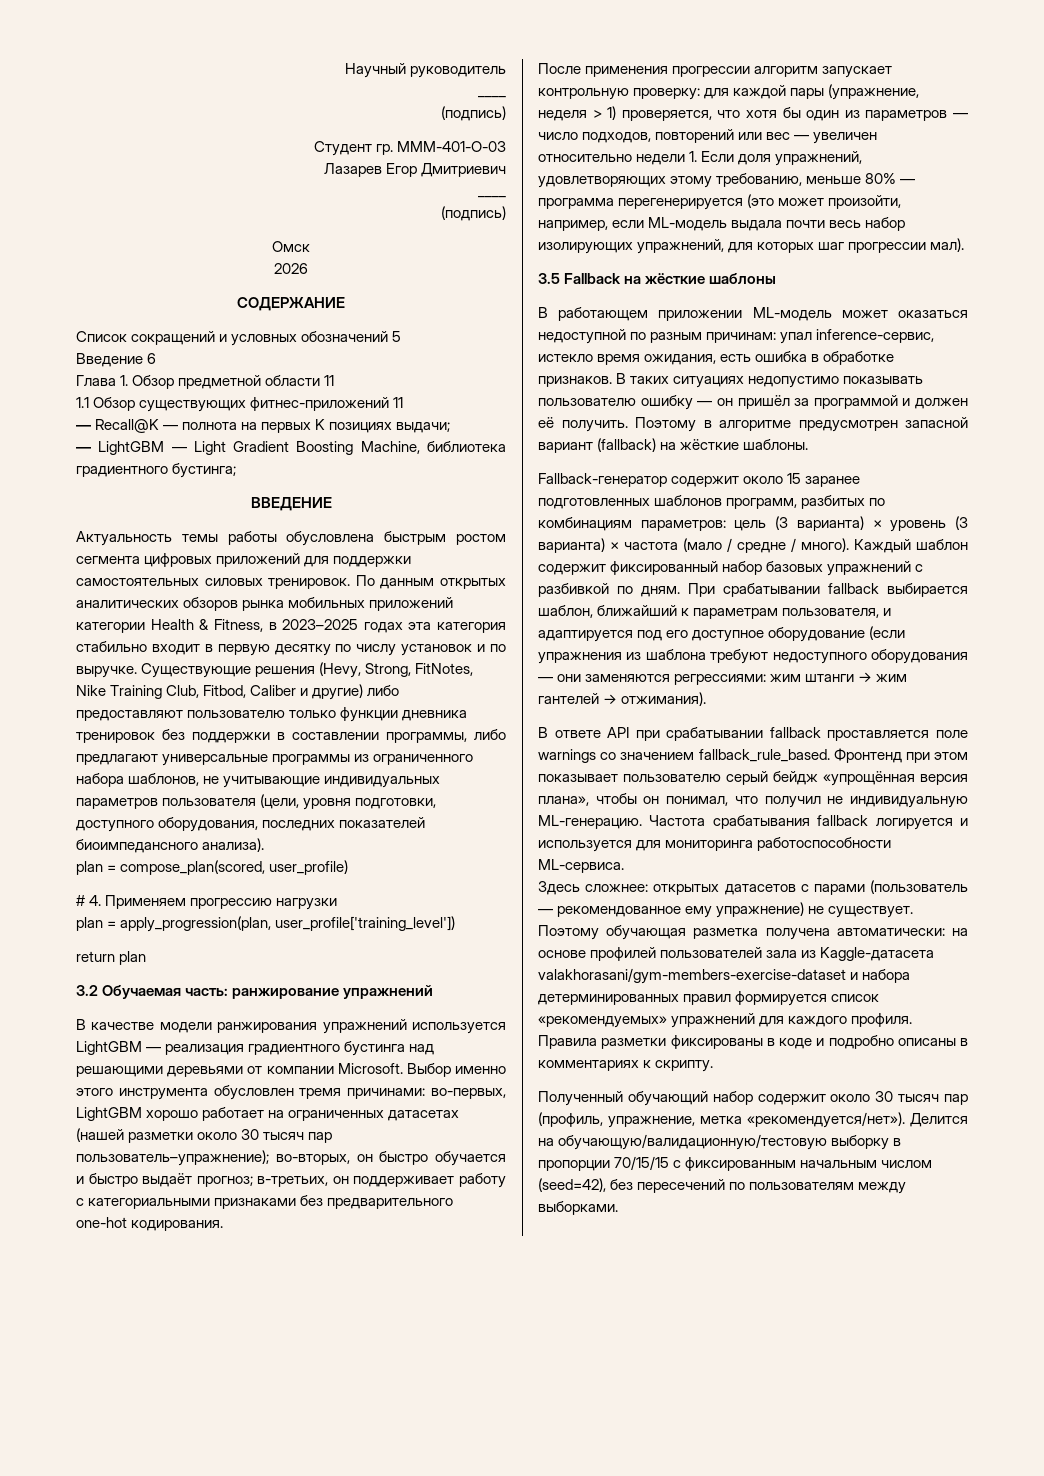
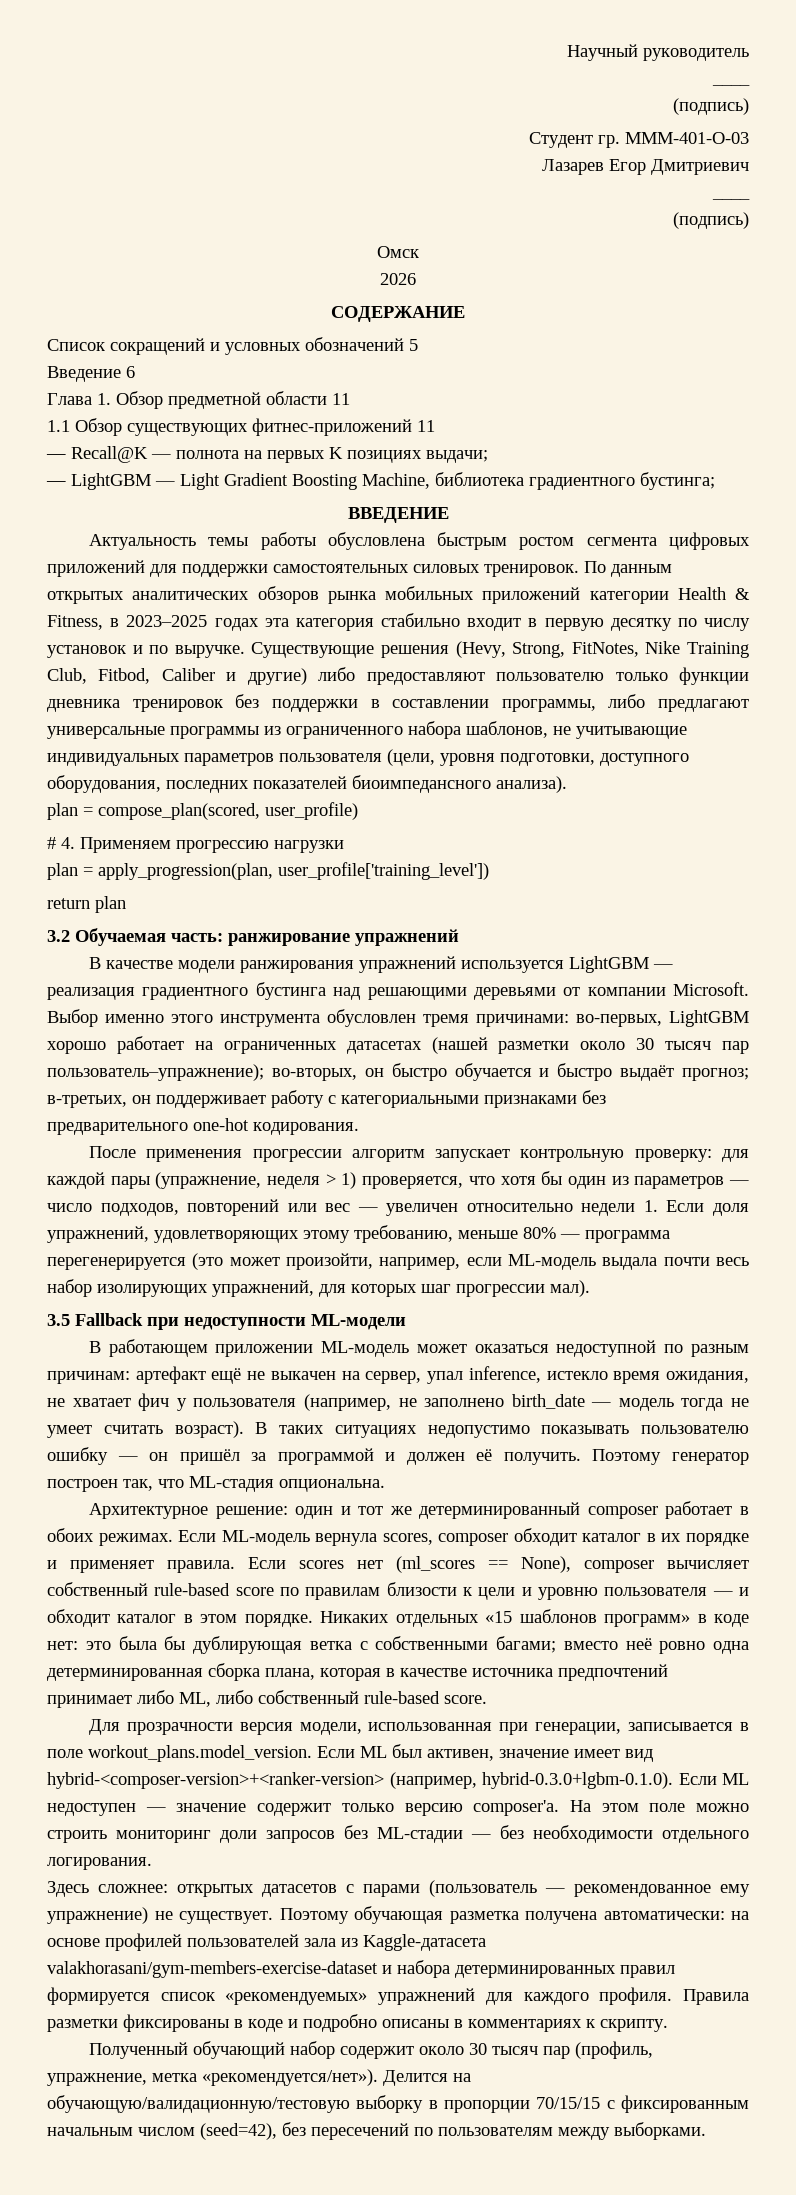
[624,273,777,284] на жёсткие шаблоны -> [147,1314,406,1330] при недоступности ML-модели
[780,329,935,344] [538,351,895,365] [538,376,612,387] упал inference-сервис, истекло время ожидания, есть ошибка в обработке признаков. -> [135,1366,750,1384] [47,1393,750,1411] [47,1421,244,1438] артефакт ещё не выкачен на сервер, упал inference, истекло время ожидания, не хватает фич у пользователя (например, не заполнено birth_date — модель тогда не умеет считать возраст).
[703,417,968,432] [538,438,809,453] [538,473,861,487] [538,495,886,509] [538,516,968,532] [538,538,968,553] [538,561,924,576] [538,583,968,597] [538,605,892,619] [538,626,906,642] [538,649,968,664] [538,672,908,685] [538,692,707,706] [538,727,968,741] [538,748,968,763] [538,771,968,786] [538,793,968,808] [538,815,968,830] [538,837,892,852] [538,859,624,873] в алгоритме предусмотрен запасной вариант (fallback) на жёсткие шаблоны. // Fallback-генератор содержит около 15 заранее подготовленных шаблонов программ, разбитых по комбинациям параметров: цель (3 варианта) × уровень (3 варианта) × частота (мало / средне / много). Каждый шаблон содержит фиксированный набор базовых упражнений с разбивкой по дням. При срабатывании fallback выбирается шаблон, ближайший к параметрам пользователя, и адаптируется под его доступное оборудование (если упражнения из шаблона требуют недоступного оборудования — они заменяются регрессиями: жим штанги → жим гантелей → отжимания). // В ответе API при срабатывании fallback проставляется поле warnings со значением fallback_rule_based. Фронтенд при этом показывает пользователю серый бейдж «упрощённая версия плана», чтобы он понимал, что получил не индивидуальную ML-генерацию. Частота срабатывания fallback логируется и используется для мониторинга работоспособности ML-сервиса. -> [672,1452,749,1465] [47,1476,385,1492] [88,1501,749,1519] [47,1528,749,1546] [47,1556,749,1573] [47,1582,749,1600] [47,1609,750,1627] [47,1636,749,1654] [47,1663,668,1681] [47,1690,487,1708] [88,1719,749,1735] [47,1744,653,1762] [47,1772,749,1789] [47,1800,750,1816] [47,1825,749,1843] [47,1857,152,1870] генератор построен так, что ML-стадия опциональна. // Архитектурное решение: один и тот же детерминированный composer работает в обоих режимах. Если ML-модель вернула scores, composer обходит каталог в их порядке и применяет правила. Если scores нет (ml_scores == None), composer вычисляет собственный rule-based score по правилам близости к цели и уровню пользователя — и обходит каталог в этом порядке. Никаких отдельных «15 шаблонов программ» в коде нет: это была бы дублирующая ветка с собственными багами; вместо неё ровно одна детерминированная сборка плана, которая в качестве источника предпочтений принимает либо ML, либо собственный rule-based score. // Для прозрачности версия модели, использованная при генерации, записывается в поле workout_plans.model_version. Если ML был активен, значение имеет вид hybrid-<composer-version>+<ranker-version> (например, hybrid-0.3.0+lgbm-0.1.0). Если ML недоступен — значение содержит только версию composer'а. На этом поле можно строить мониторинг доли запросов без ML-стадии — без необходимости отдельного логирования.

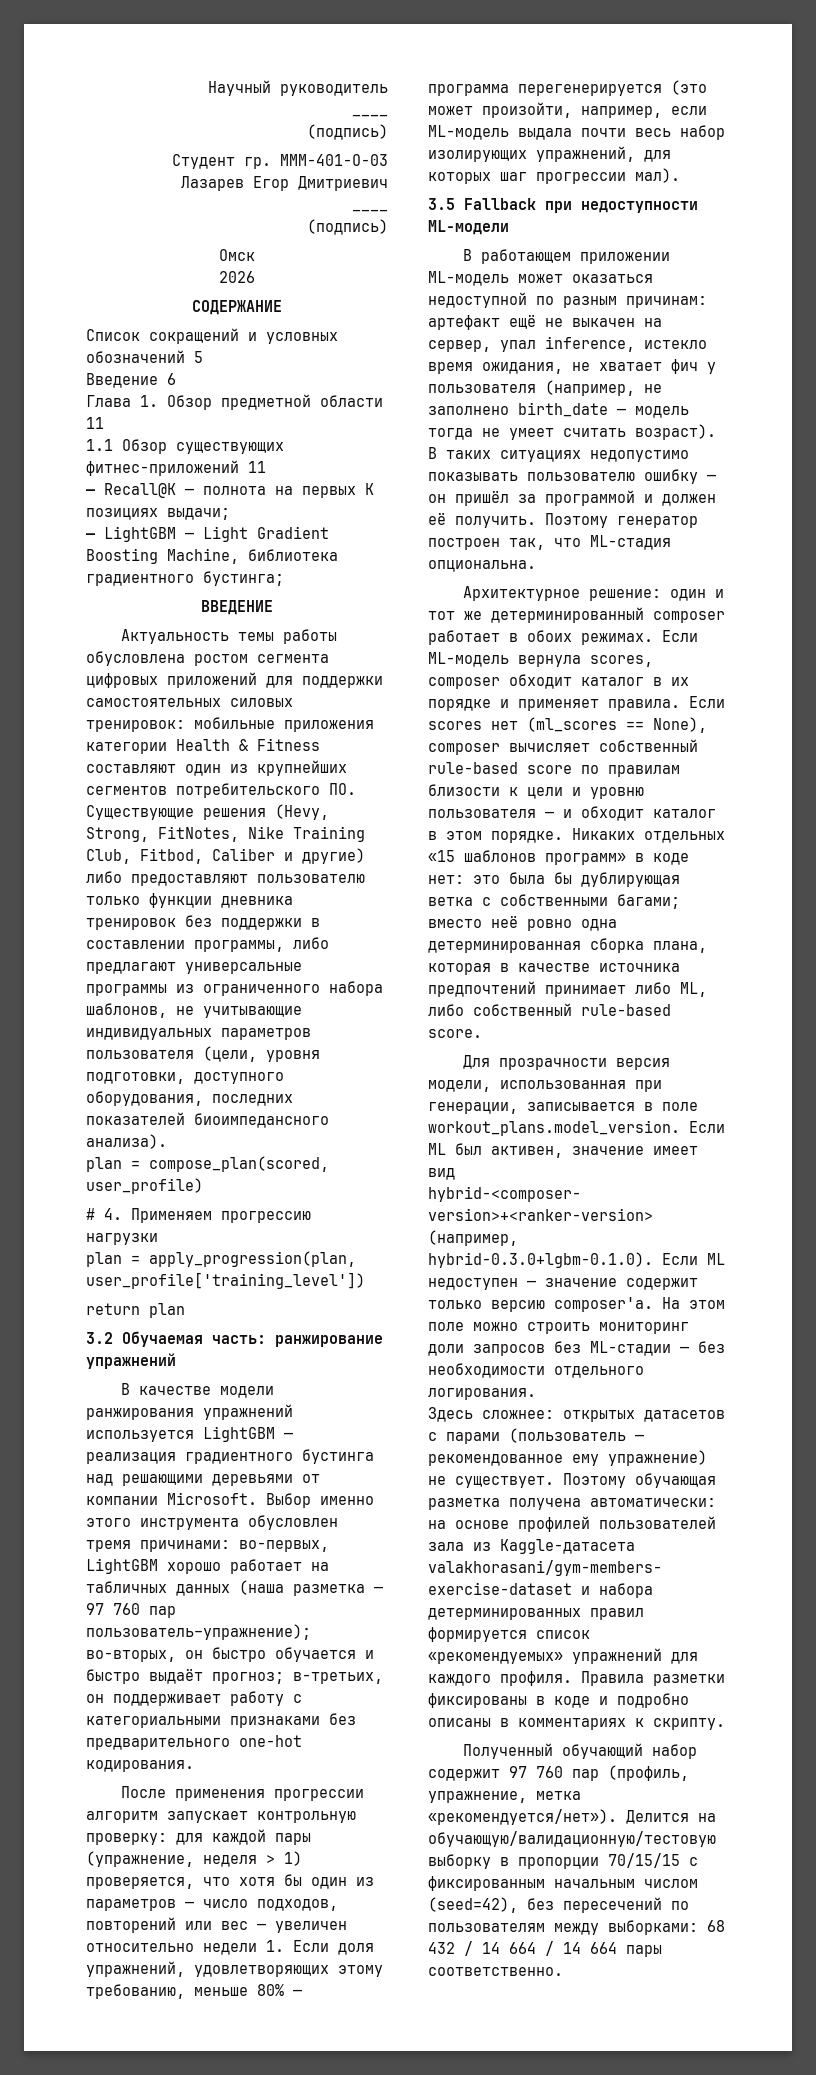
[437,532,508,550] быстрым -> (185, 658) none
[484,561,672,577] [47,586,750,604] [47,613,750,631] [47,645,245,658] тренировок. По данным открытых аналитических обзоров рынка мобильных приложений категории Health & Fitness, в 2023–2025 годах эта категория стабильно входит в первую десятку по числу установок и по выручке. -> [86,717,374,732] [86,738,320,754] [86,760,347,776] [86,783,356,798] тренировок: мобильные приложения категории Health & Fitness составляют один из крупнейших сегментов потребительского ПО.
[223,1037,712,1054] ограниченных датасетах (нашей разметки около 30 тысяч -> [86,1580,383,1596] [86,1603,140,1615] табличных данных (наша разметка — 97 760
[418,2043,538,2055] около 30 тысяч -> [509,1766,563,1778] 97 760
[614,2122,706,2140] выборками. -> [608,1920,725,1935] [428,1941,662,1957] [428,1967,563,1976] выборками: 68 432 / 14 664 / 14 664 пары соответственно.

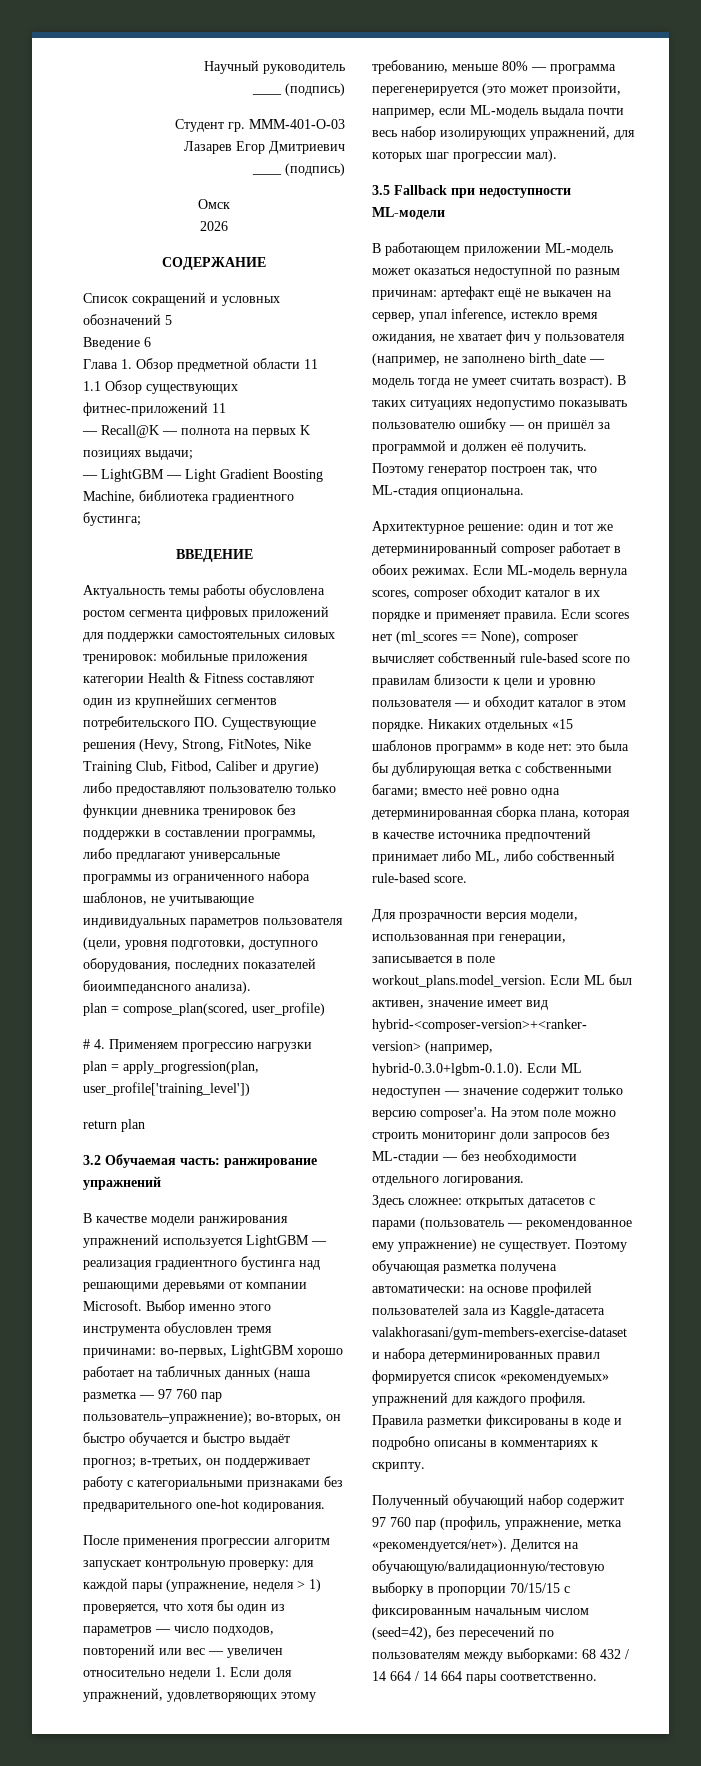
(388, 115) // -> (282, 94) none
(388, 210) // -> (282, 174) none

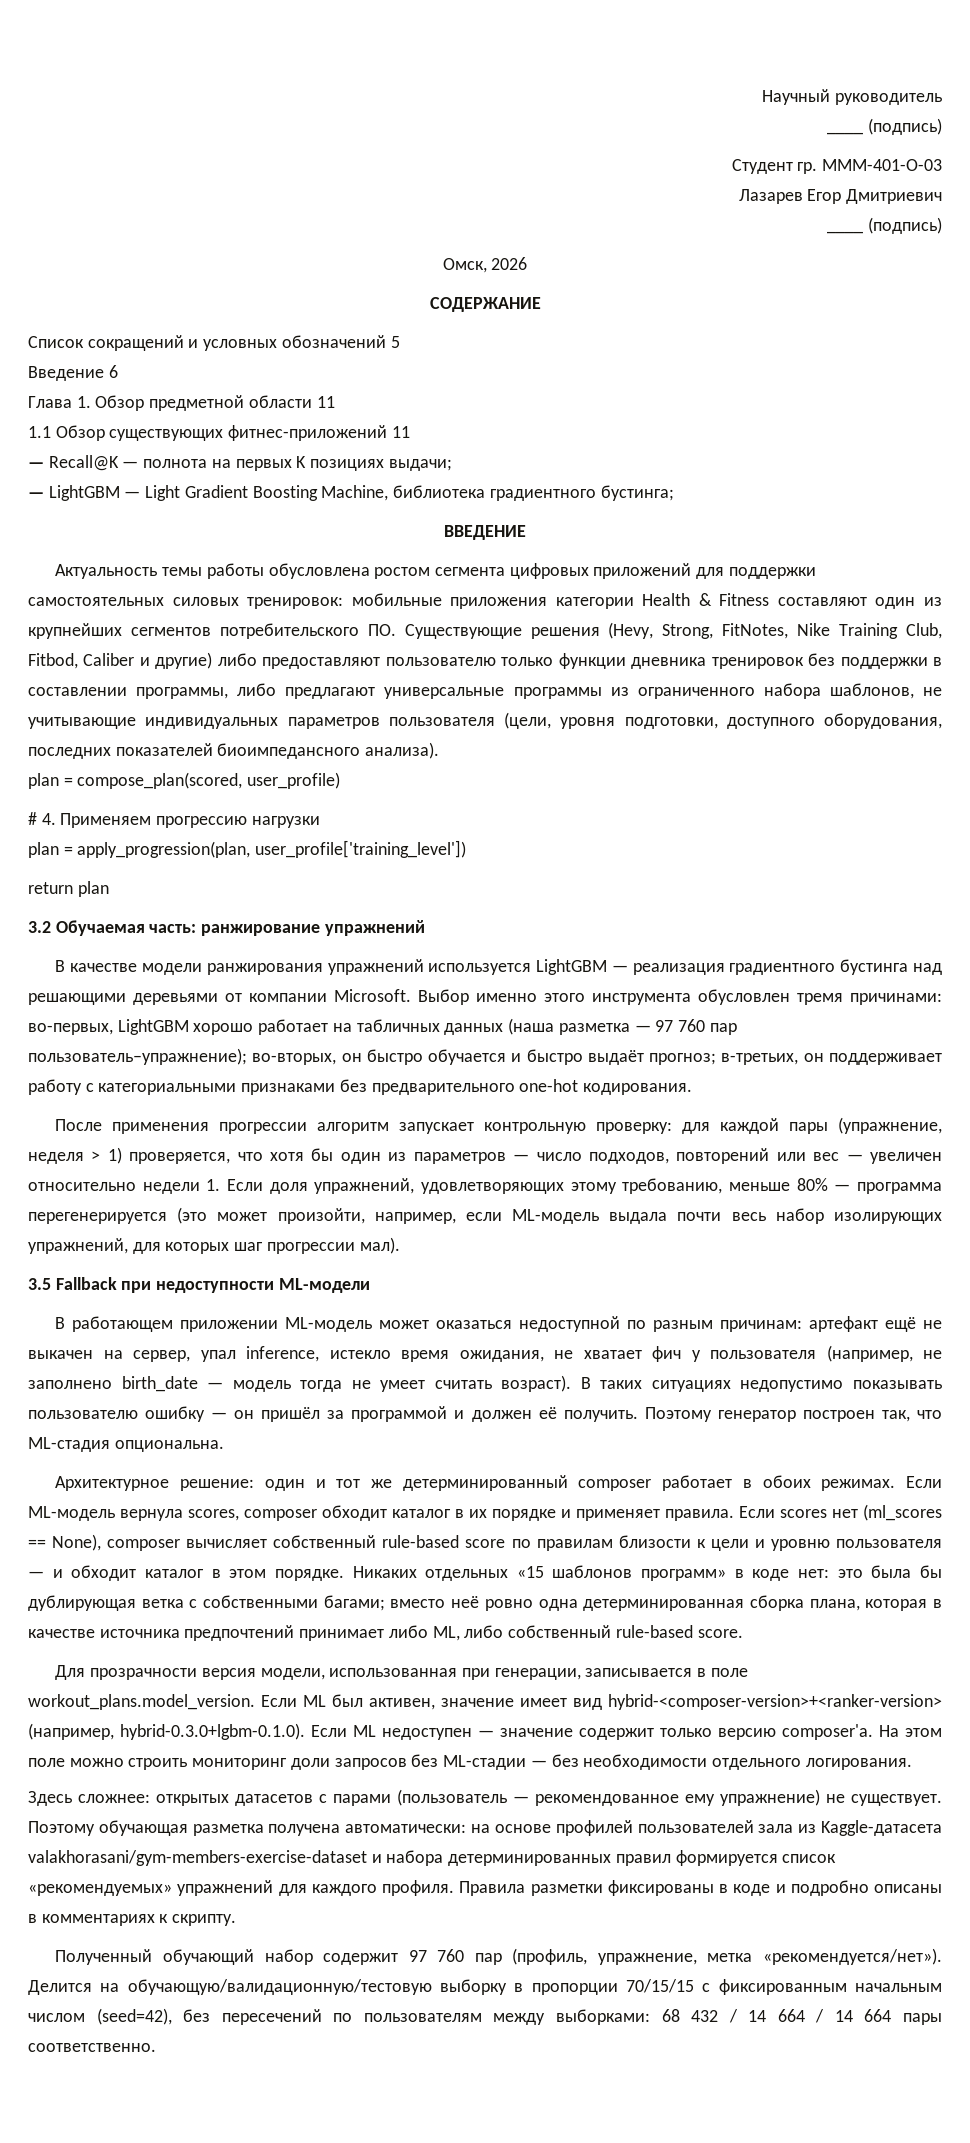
[198,199,230,209] Омск // -> [442,258,487,273] Омск,

